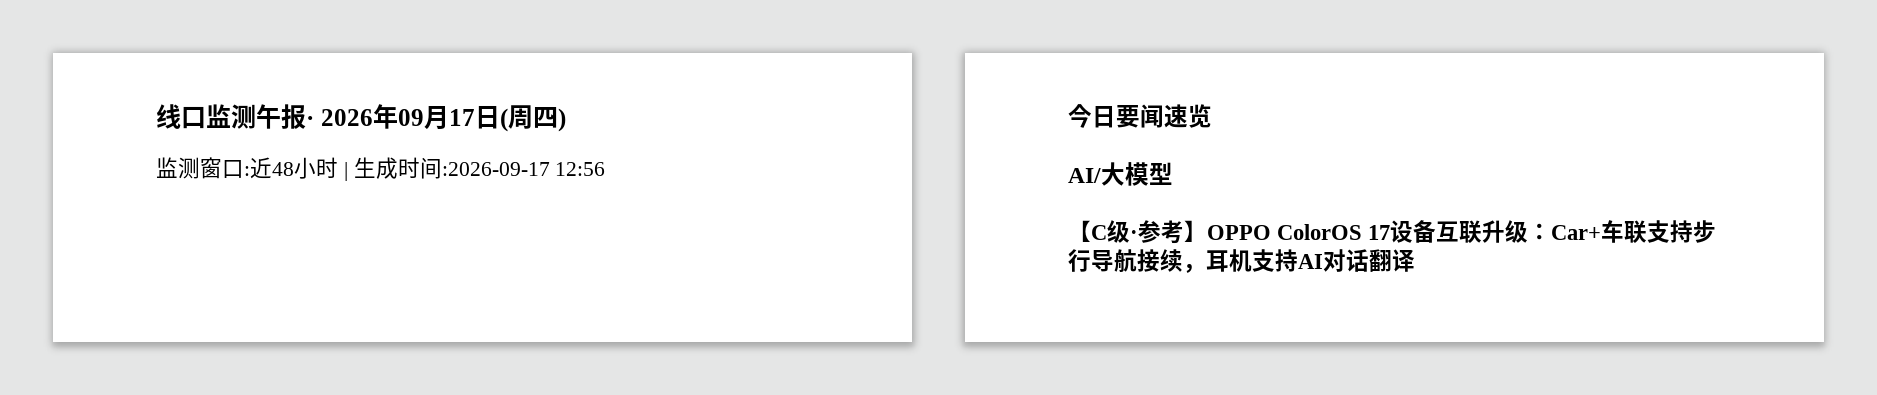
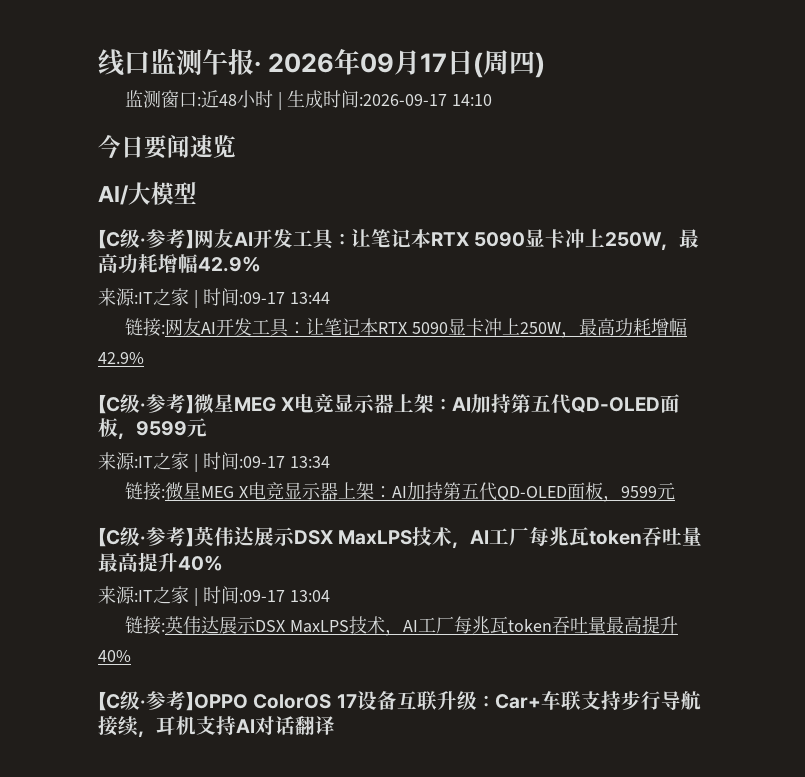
[555,162,606,176] 12:56 -> [451,94,492,106] 14:10
(1173, 173) none -> [98,229,700,251] [98,254,261,273] [98,288,330,309] [125,318,688,338] [98,352,144,364] [98,393,681,414] [98,418,207,440] [98,452,330,473] [125,482,676,502] [98,527,703,549] [98,552,223,572] [98,586,330,607] [125,616,679,636] [98,650,131,662] // 【C级·参考】网友AI开发工具：让笔记本RTX 5090显卡冲上250W，最高功耗增幅42.9% // 来源:IT之家 | 时间:09-17 13:44 // 链接:网友AI开发工具：让笔记本RTX 5090显卡冲上250W，最高功耗增幅42.9% // 【C级·参考】微星MEG X电竞显示器上架：AI加持第五代QD-OLED面板，9599元 // 来源:IT之家 | 时间:09-17 13:34 // 链接:微星MEG X电竞显示器上架：AI加持第五代QD-OLED面板，9599元 // 【C级·参考】英伟达展示DSX MaxLPS技术，AI工厂每兆瓦token吞吐量最高提升40% // 来源:IT之家 | 时间:09-17 13:04 // 链接:英伟达展示DSX MaxLPS技术，AI工厂每兆瓦token吞吐量最高提升40%

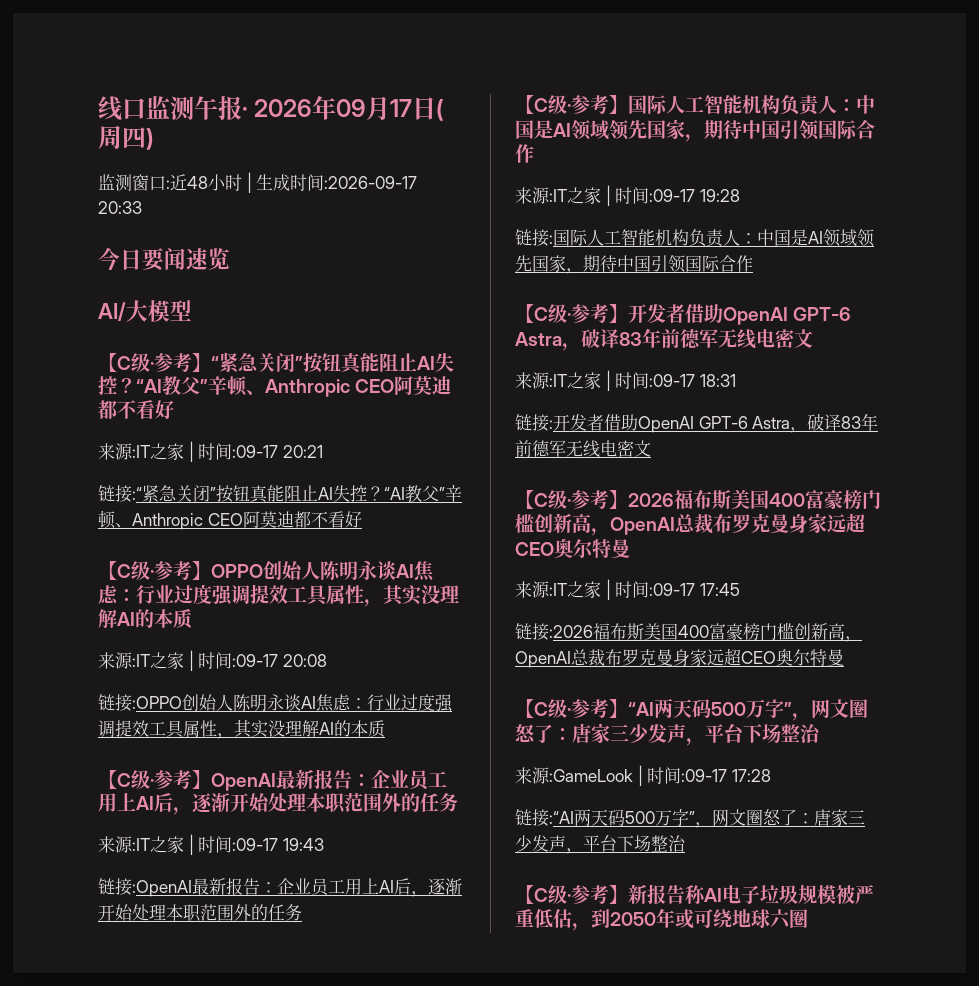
[451,94,492,106] 14:10 -> [98,201,142,214] 20:33
[194,229,700,251] [98,254,261,273] [98,288,330,309] [125,318,688,338] [98,352,144,364] [98,393,681,414] [98,418,207,440] [98,452,330,473] [125,482,676,502] [98,527,703,549] [98,552,223,572] [98,586,330,607] [125,616,679,636] [98,650,131,662] [98,691,701,711] [98,716,335,738] 网友AI开发工具：让笔记本RTX 5090显卡冲上250W，最高功耗增幅42.9% // 来源:IT之家 | 时间:09-17 13:44 // 链接:网友AI开发工具：让笔记本RTX 5090显卡冲上250W，最高功耗增幅42.9% // 【C级·参考】微星MEG X电竞显示器上架：AI加持第五代QD-OLED面板，9599元 // 来源:IT之家 | 时间:09-17 13:34 // 链接:微星MEG X电竞显示器上架：AI加持第五代QD-OLED面板，9599元 // 【C级·参考】英伟达展示DSX MaxLPS技术，AI工厂每兆瓦token吞吐量最高提升40% // 来源:IT之家 | 时间:09-17 13:04 // 链接:英伟达展示DSX MaxLPS技术，AI工厂每兆瓦token吞吐量最高提升40% // 【C级·参考】OPPO ColorOS 17设备互联升级：Car+车联支持步行导航接续，耳机支持AI对话翻译 -> [211,352,454,374] [98,376,452,397] [98,400,174,419] [98,441,323,462] [98,484,462,503] [98,510,362,530] [98,560,435,582] [98,584,459,607] [98,609,192,628] [98,650,327,671] [98,694,453,712] [98,719,385,739] [98,769,447,791] [98,793,458,815] [98,834,324,855] [98,878,462,897] [98,904,302,922] [515,95,875,116] [515,119,875,142] [515,144,534,163] [515,185,740,206] [515,229,875,247] [515,255,753,274] [515,304,852,325] [515,328,813,351] [515,370,736,391] [515,413,879,433] [515,440,651,458] [515,489,881,510] [515,513,865,536] [515,538,630,558] [515,579,740,600] [515,622,862,642] [515,648,844,668] [515,698,868,721] [515,723,821,746] [515,765,771,786] [515,809,865,828] [515,835,686,854] [515,884,874,904] [515,908,808,931] “紧急关闭”按钮真能阻止AI失控？“AI教父”辛顿、Anthropic CEO阿莫迪都不看好 // 来源:IT之家 | 时间:09-17 20:21 // 链接:“紧急关闭”按钮真能阻止AI失控？“AI教父”辛顿、Anthropic CEO阿莫迪都不看好 // 【C级·参考】OPPO创始人陈明永谈AI焦虑：行业过度强调提效工具属性，其实没理解AI的本质 // 来源:IT之家 | 时间:09-17 20:08 // 链接:OPPO创始人陈明永谈AI焦虑：行业过度强调提效工具属性，其实没理解AI的本质 // 【C级·参考】OpenAI最新报告：企业员工用上AI后，逐渐开始处理本职范围外的任务 // 来源:IT之家 | 时间:09-17 19:43 // 链接:OpenAI最新报告：企业员工用上AI后，逐渐开始处理本职范围外的任务 // 【C级·参考】国际人工智能机构负责人：中国是AI领域领先国家，期待中国引领国际合作 // 来源:IT之家 | 时间:09-17 19:28 // 链接:国际人工智能机构负责人：中国是AI领域领先国家，期待中国引领国际合作 // 【C级·参考】开发者借助OpenAI GPT-6 Astra，破译83年前德军无线电密文 // 来源:IT之家 | 时间:09-17 18:31 // 链接:开发者借助OpenAI GPT-6 Astra，破译83年前德军无线电密文 // 【C级·参考】2026福布斯美国400富豪榜门槛创新高，OpenAI总裁布罗克曼身家远超CEO奥尔特曼 // 来源:IT之家 | 时间:09-17 17:45 // 链接:2026福布斯美国400富豪榜门槛创新高，OpenAI总裁布罗克曼身家远超CEO奥尔特曼 // 【C级·参考】“AI两天码500万字”，网文圈怒了：唐家三少发声，平台下场整治 // 来源:GameLook | 时间:09-17 17:28 // 链接:“AI两天码500万字”，网文圈怒了：唐家三少发声，平台下场整治 // 【C级·参考】新报告称AI电子垃圾规模被严重低估，到2050年或可绕地球六圈

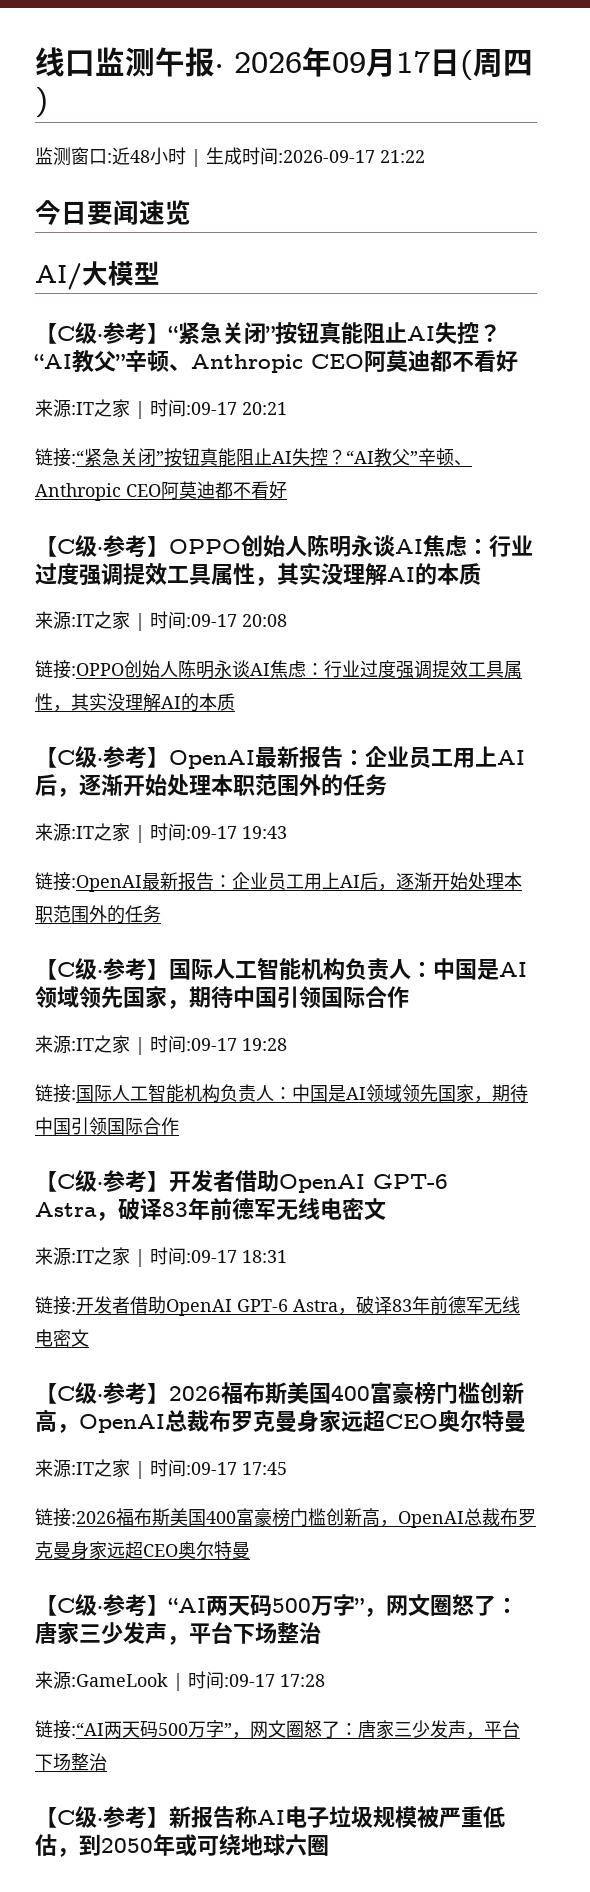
[98,201,142,214] 20:33 -> [380,150,425,163] 21:22

